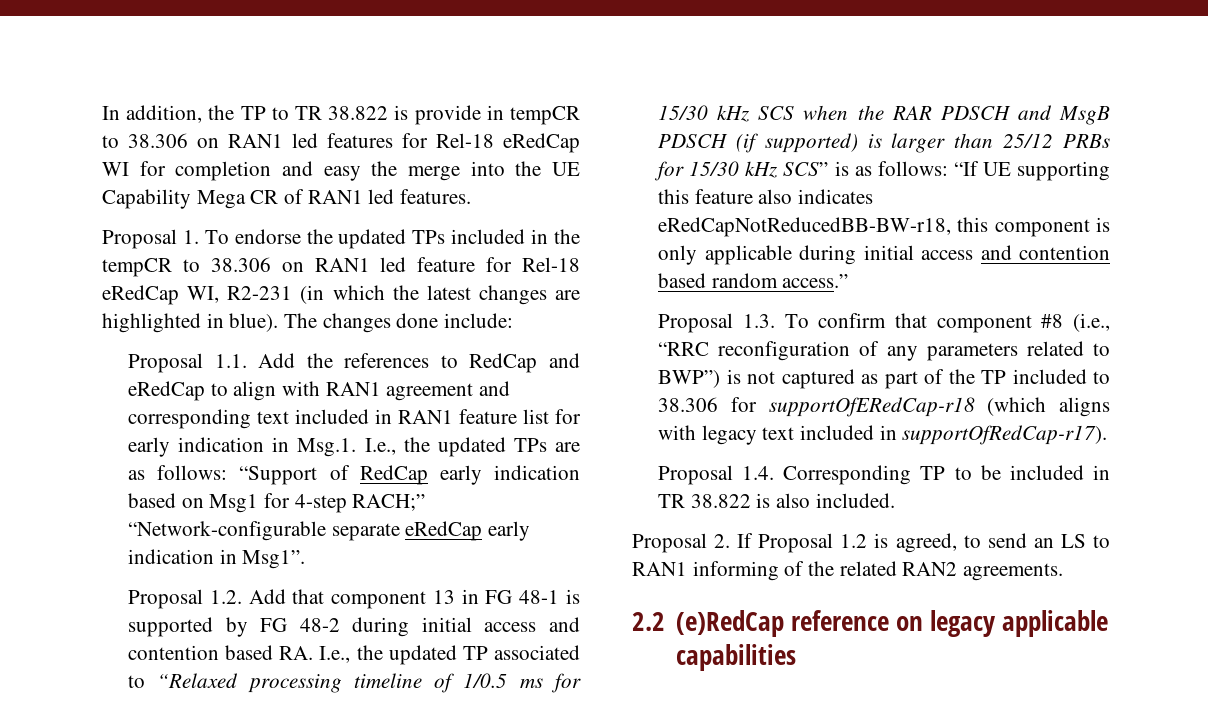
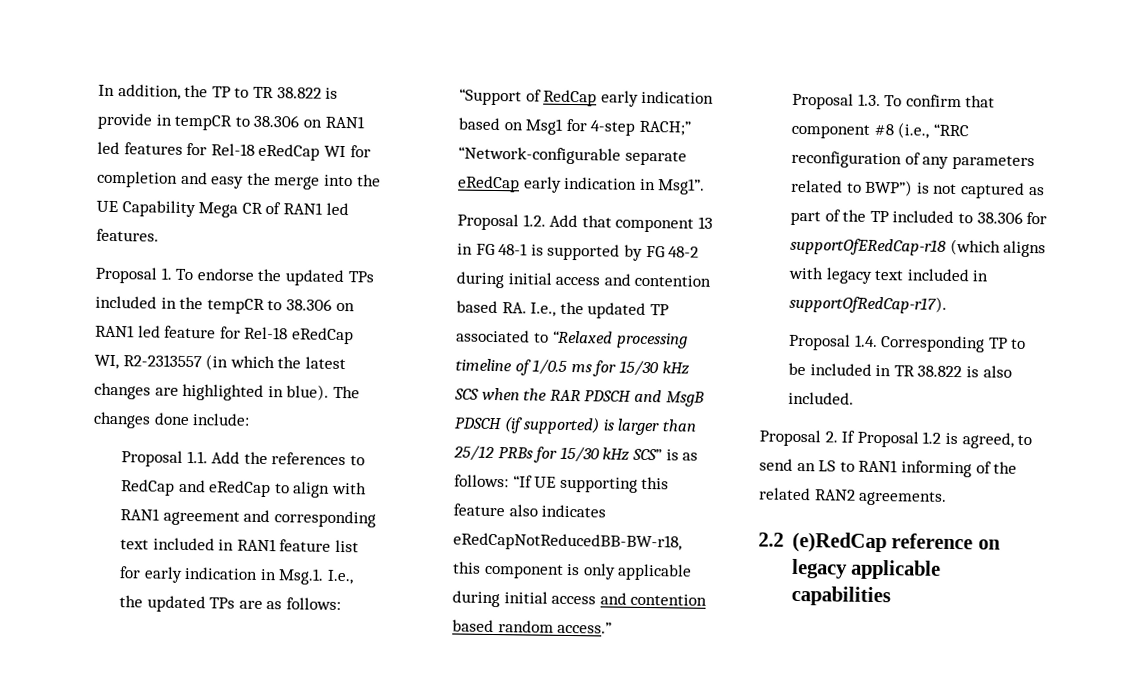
[227,286,293,300] R2-231 -> [122,354,202,368] R2-2313557

